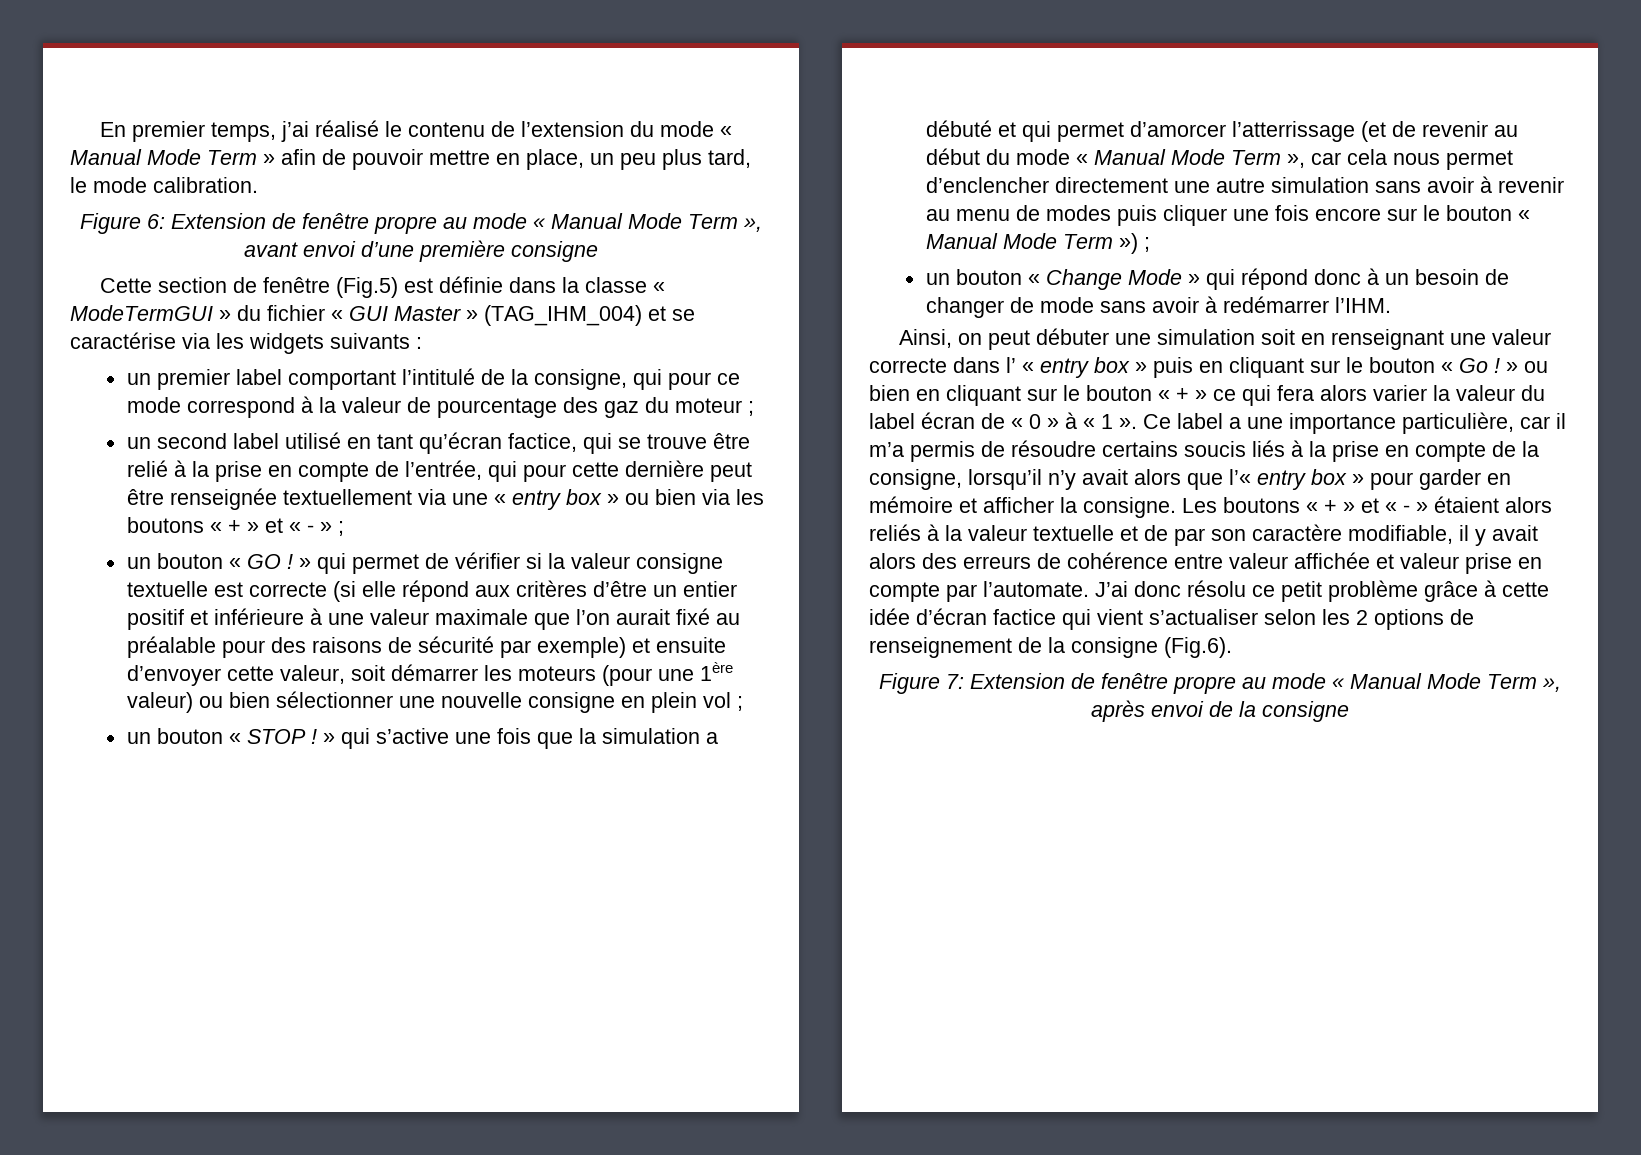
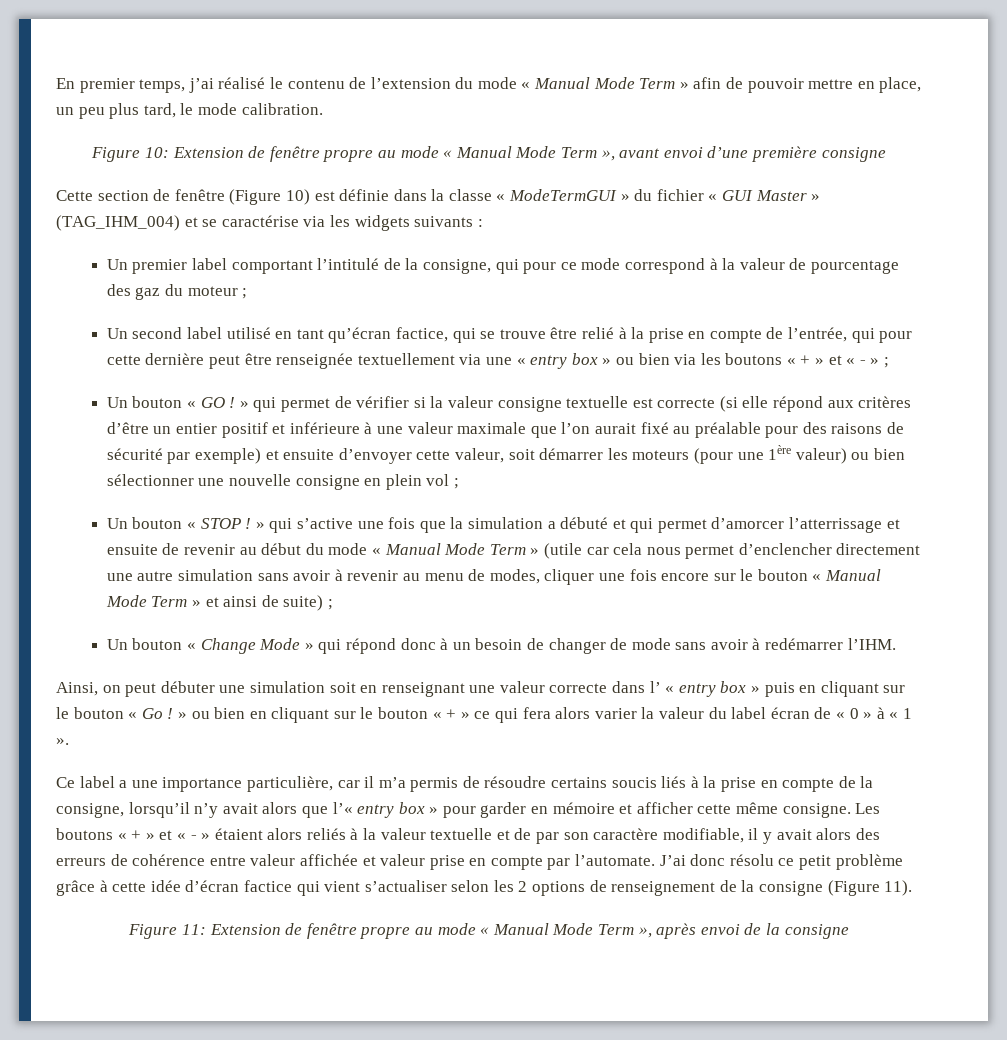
[147,214,165,229] 6: -> [145,147,170,158] 10:
[336,277,399,298] (Fig.5) -> [229,189,310,205] (Figure 10)
[126,373,151,385] un -> [106,259,128,270] Un
[126,437,151,449] un -> [106,328,128,339] Un
[126,557,151,569] un -> [106,397,128,408] Un
[126,732,151,744] un -> [106,518,128,529] Un
[1360,121,1386,142] (et -> [886,519,900,529] [106,544,158,555] et ensuite
[1286,154,1305,168] », -> [530,543,582,559] » (utile
[1045,205,1157,226] modes puis -> [489,569,540,584] modes,
[1118,233,1150,254] [925,273,950,285] ») ; // un -> [192,595,333,611] [106,639,128,650] » et ainsi de suite) ; // Un
(1137, 423) none -> (69, 741) //
[1060,497,1077,513] la -> [697,802,779,814] cette même
[1164,637,1232,658] [879,673,964,694] (Fig.6). // Figure 7: -> [827,880,913,896] [128,924,207,939] (Figure 11). // Figure 11:

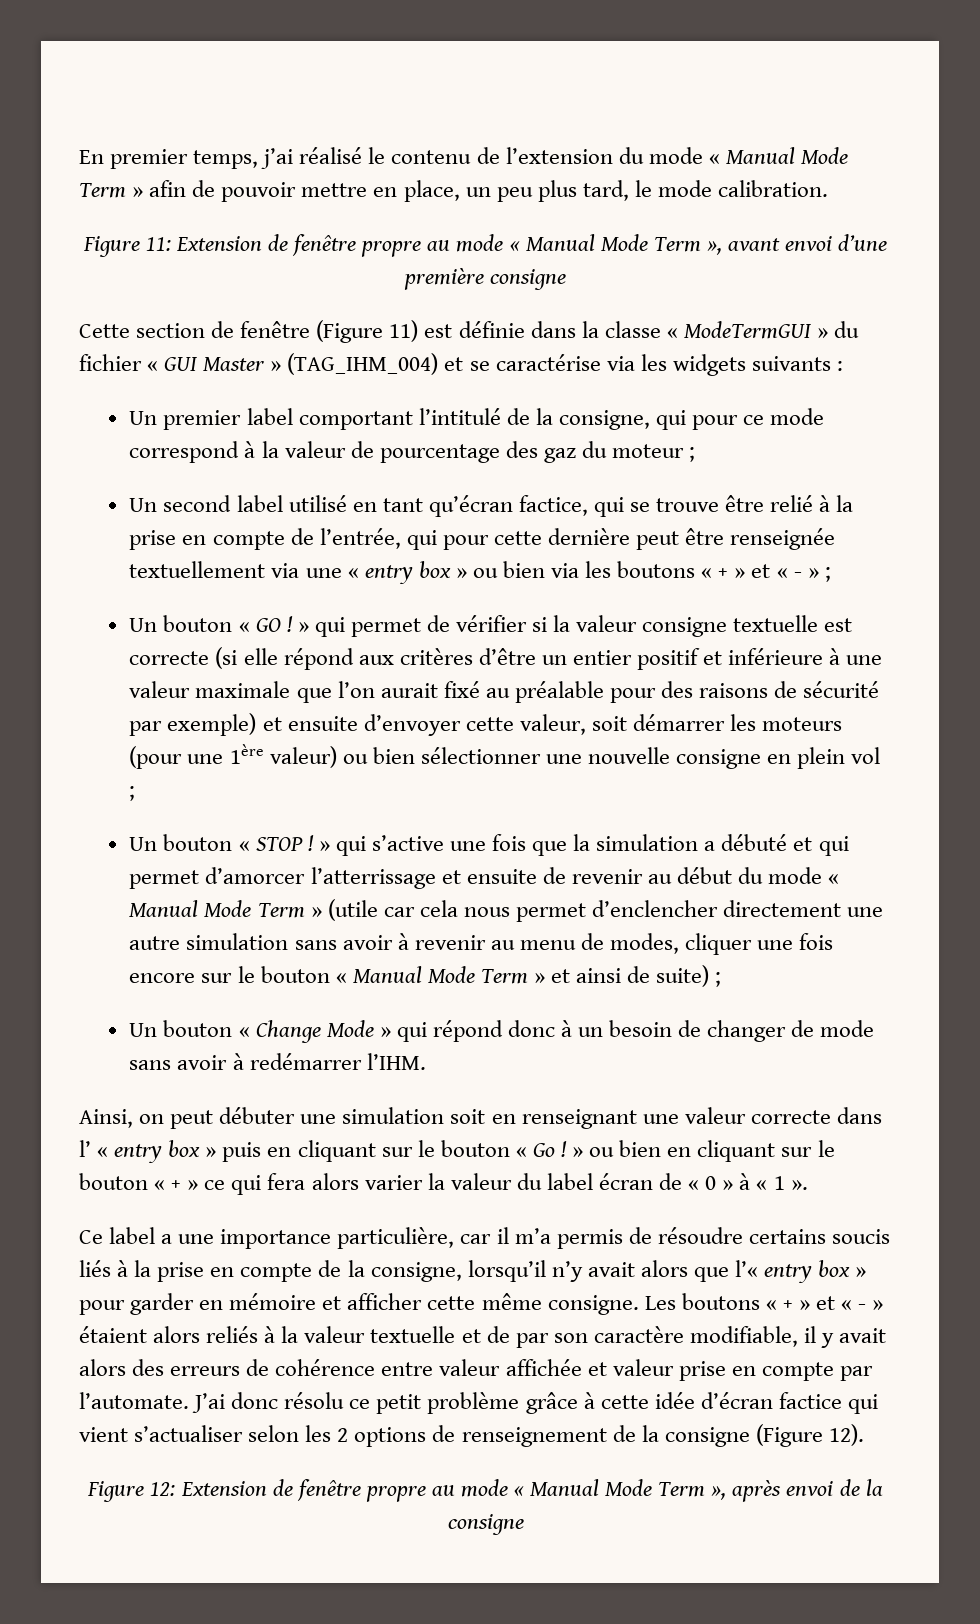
[145,147,170,158] 10: -> [146,237,172,251] 11:
[285,189,310,205] 10) -> [389,320,419,342] 11)
[884,880,913,896] [128,924,207,939] 11). // Figure 11: -> [828,1424,864,1446] [87,1481,176,1502] 12). // Figure 12:

